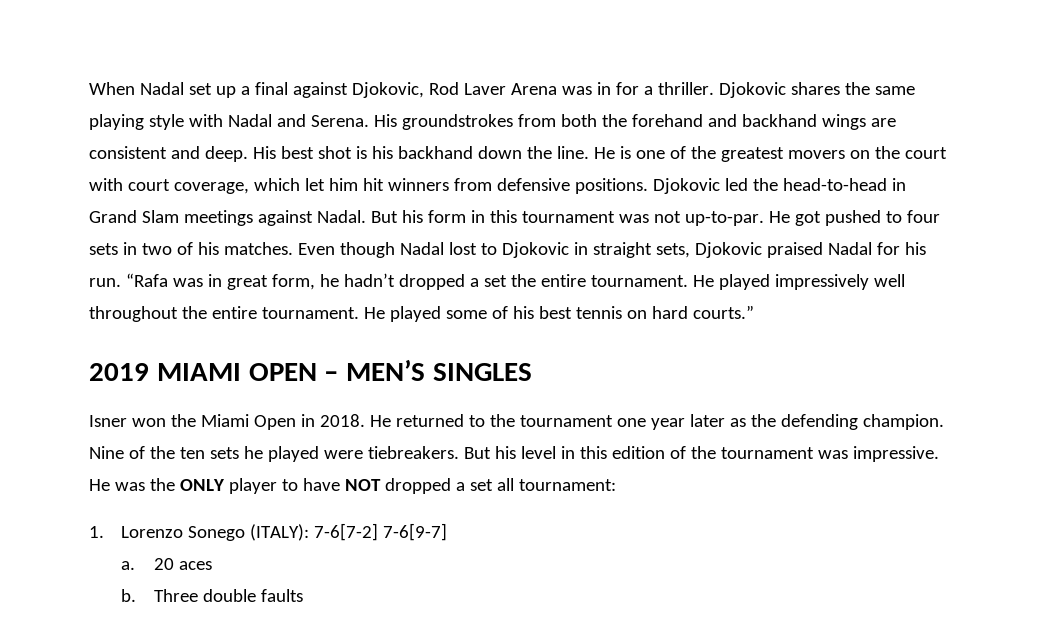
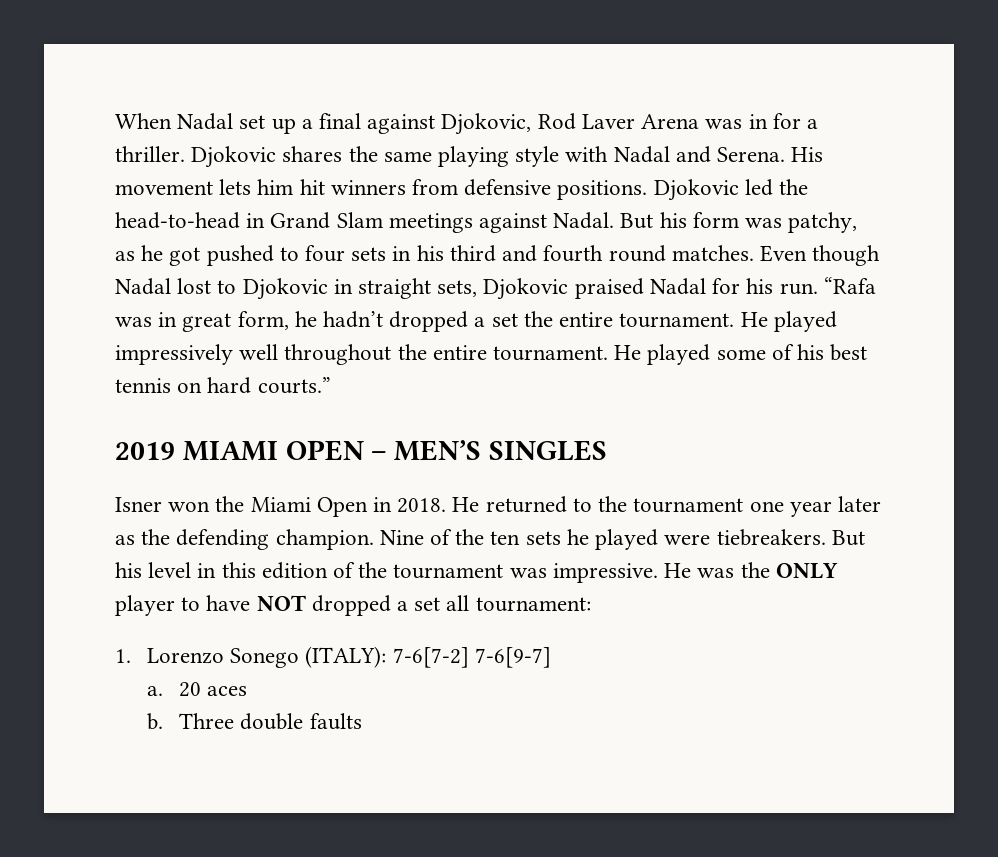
[401,114,896,130] [89,146,947,162] [89,178,325,194] groundstrokes from both the forehand and backhand wings are consistent and deep. His best shot is his backhand down the line. He is one of the greatest movers on the court with court coverage, which let -> [115,179,252,195] movement lets
[470,210,790,226] in this tournament was not up-to-par. He -> [745,212,858,233] [115,245,164,261] was patchy, as he
[141,242,219,255] two of his -> [416,245,666,262] his third and fourth round

